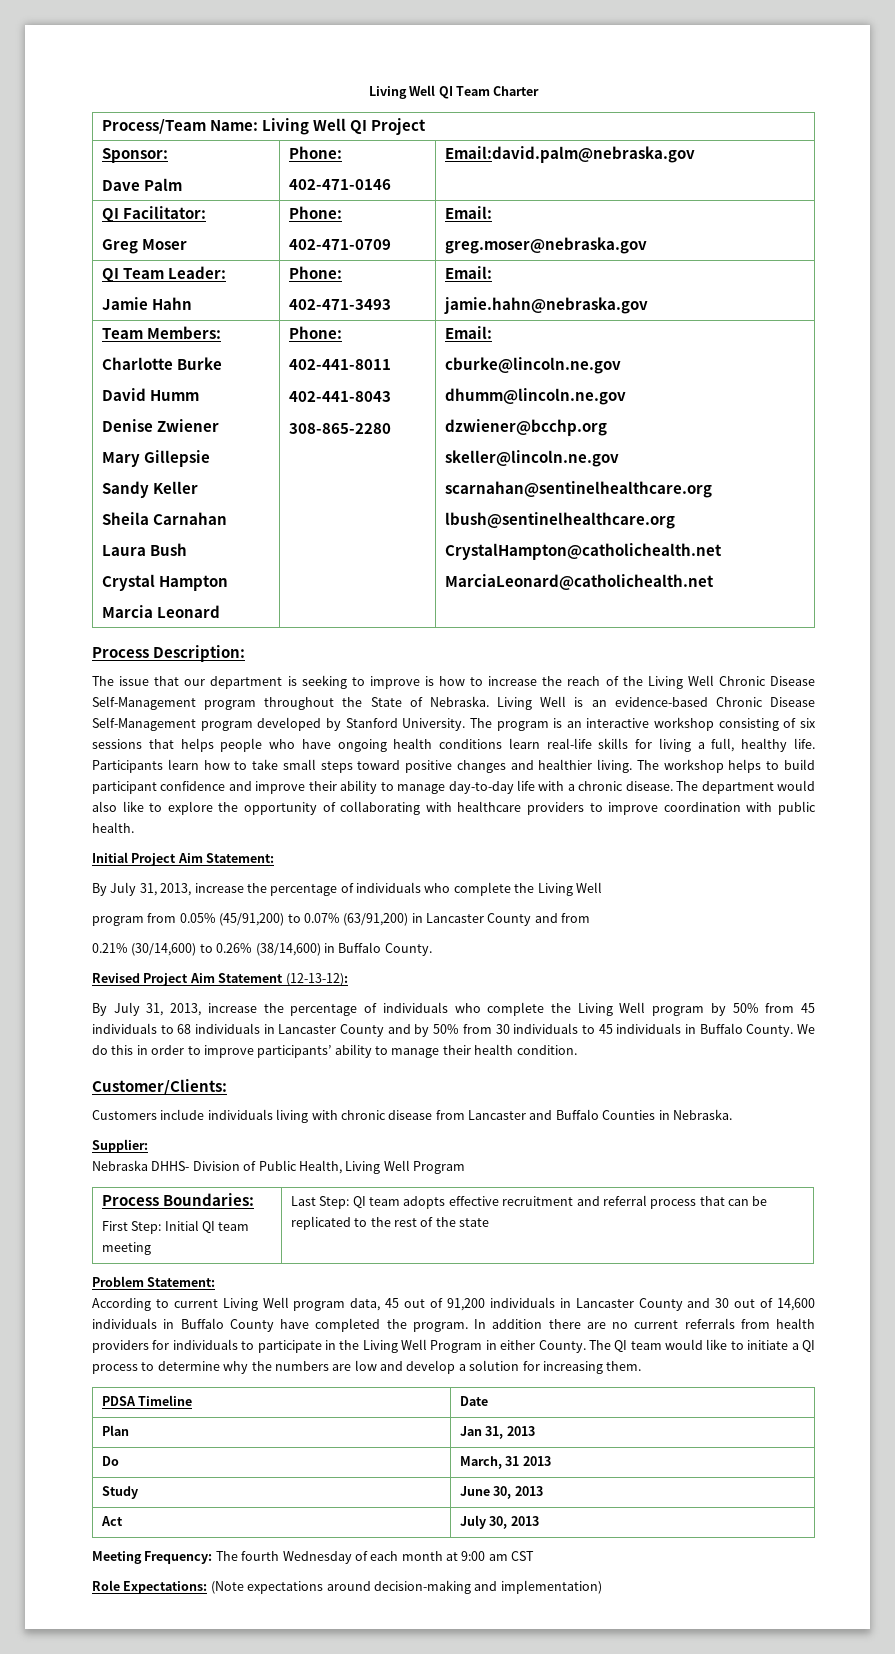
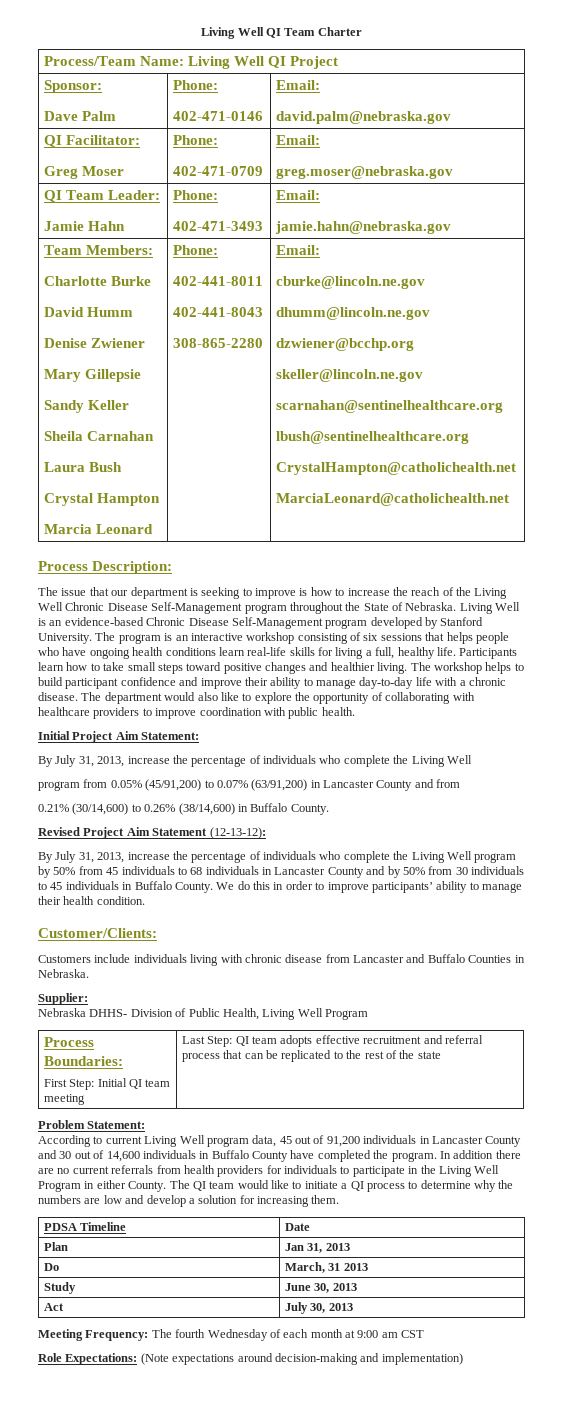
[444,146,695,163] Email:david.palm@nebraska.gov -> [275,80,320,90] [275,111,451,124] Email: // david.palm@nebraska.gov

